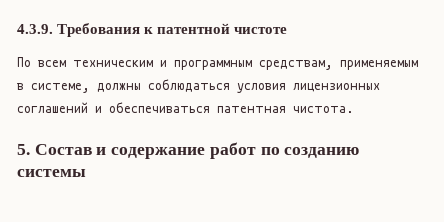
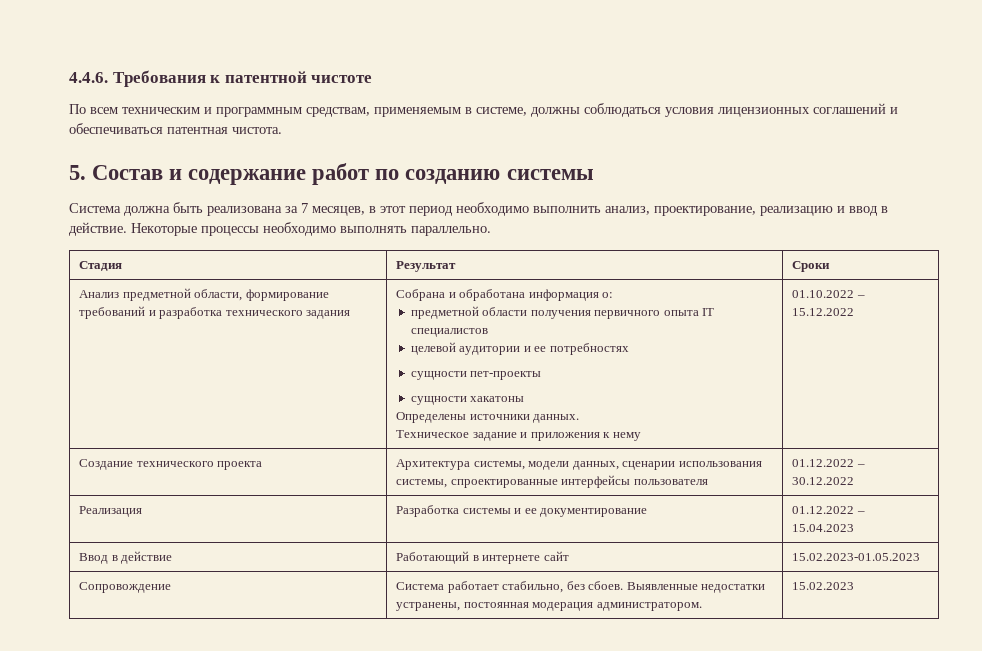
[17,24,53,34] 4.3.9. -> [69,72,108,83] 4.4.6.
(86, 173) none -> [69,202,888,216] [69,222,491,236] [79,261,123,271] [396,261,457,272] [792,261,831,272] [79,288,329,301] [79,306,351,319] [396,289,614,301] [410,306,715,319] [410,328,488,337] [410,342,629,355] [410,371,542,380] [410,396,525,405] [396,412,580,423] [396,430,641,441] [792,290,865,298] [792,308,855,316] [79,459,263,470] [396,459,762,470] [396,475,708,488] [792,459,865,467] [792,477,855,485] [79,506,143,517] [396,505,648,517] [792,506,865,514] [792,524,855,532] [79,551,173,564] [396,551,569,564] [792,553,921,561] [79,582,172,593] [396,581,766,593] [396,602,702,611] [792,582,855,590] // Система должна быть реализована за 7 месяцев, в этот период необходимо выполнить анализ, проектирование, реализацию и ввод в действие. Некоторые процессы необходимо выполнять параллельно. // Стадия | Результат | Сроки // Анализ предметной области, формирование требований и разработка технического задания | Собрана и обработана информация о: // предметной области получения первичного опыта IT специалистов // целевой аудитории и ее потребностях // сущности пет-проекты // сущности хакатоны // Определены источники данных. // Техническое задание и приложения к нему | 01.10.2022 – 15.12.2022 // Создание технического проекта | Архитектура системы, модели данных, сценарии использования системы, спроектированные интерфейсы пользователя | 01.12.2022 – 30.12.2022 // Реализация | Разработка системы и ее документирование | 01.12.2022 – 15.04.2023 // Ввод в действие | Работающий в интернете сайт | 15.02.2023-01.05.2023 // Сопровождение | Система работает стабильно, без сбоев. Выявленные недостатки устранены, постоянная модерация администратором. | 15.02.2023

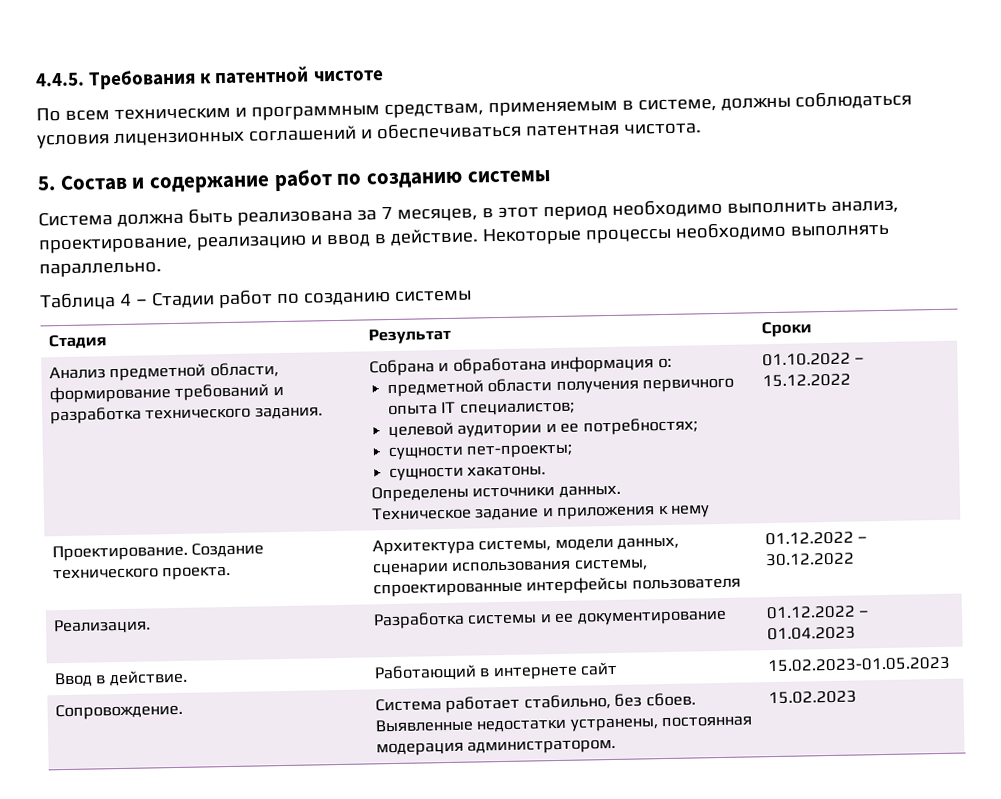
[69,72,108,83] 4.4.6. -> [35,72,85,87] 4.4.5.
(491, 231) none -> [39,289,472,311] // Таблица 4 – Стадии работ по созданию системы
[306,310,351,319] задания -> [254,406,323,420] задания.
[410,328,488,337] специалистов -> [459,401,575,416] специалистов;
[549,343,629,355] [410,371,542,380] [410,396,525,405] потребностях // сущности пет-проекты // сущности хакатоны -> [582,417,698,436] [387,443,574,461] [388,465,547,482] потребностях; // сущности пет-проекты; // сущности хакатоны.
(855, 312) none -> [51,543,188,562] Проектирование.
[217,461,263,470] проекта -> [162,565,232,581] проекта.
[79,506,143,517] Реализация -> [52,618,151,635] Реализация.
[792,524,855,532] 15.04.2023 -> [766,626,856,641] 01.04.2023
[121,551,173,564] действие -> [108,669,188,687] действие.
[79,582,172,593] Сопровождение -> [54,702,183,721] Сопровождение.

